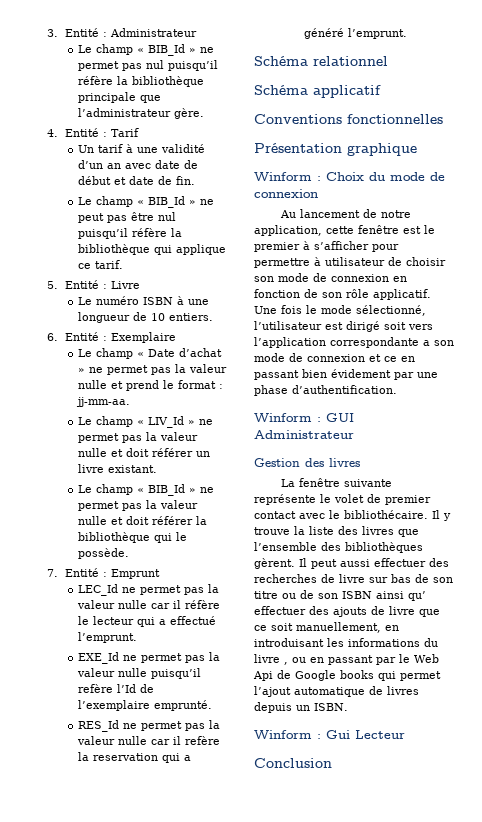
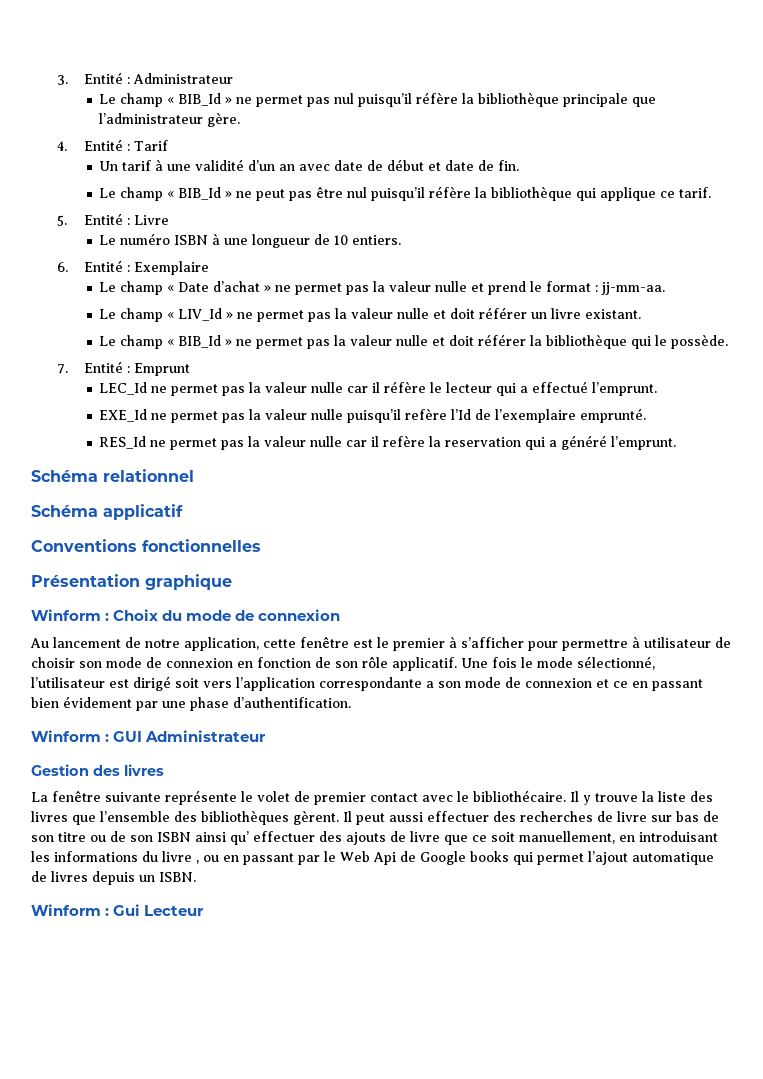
[254,758,332,768] // Conclusion -> (205, 910) none

